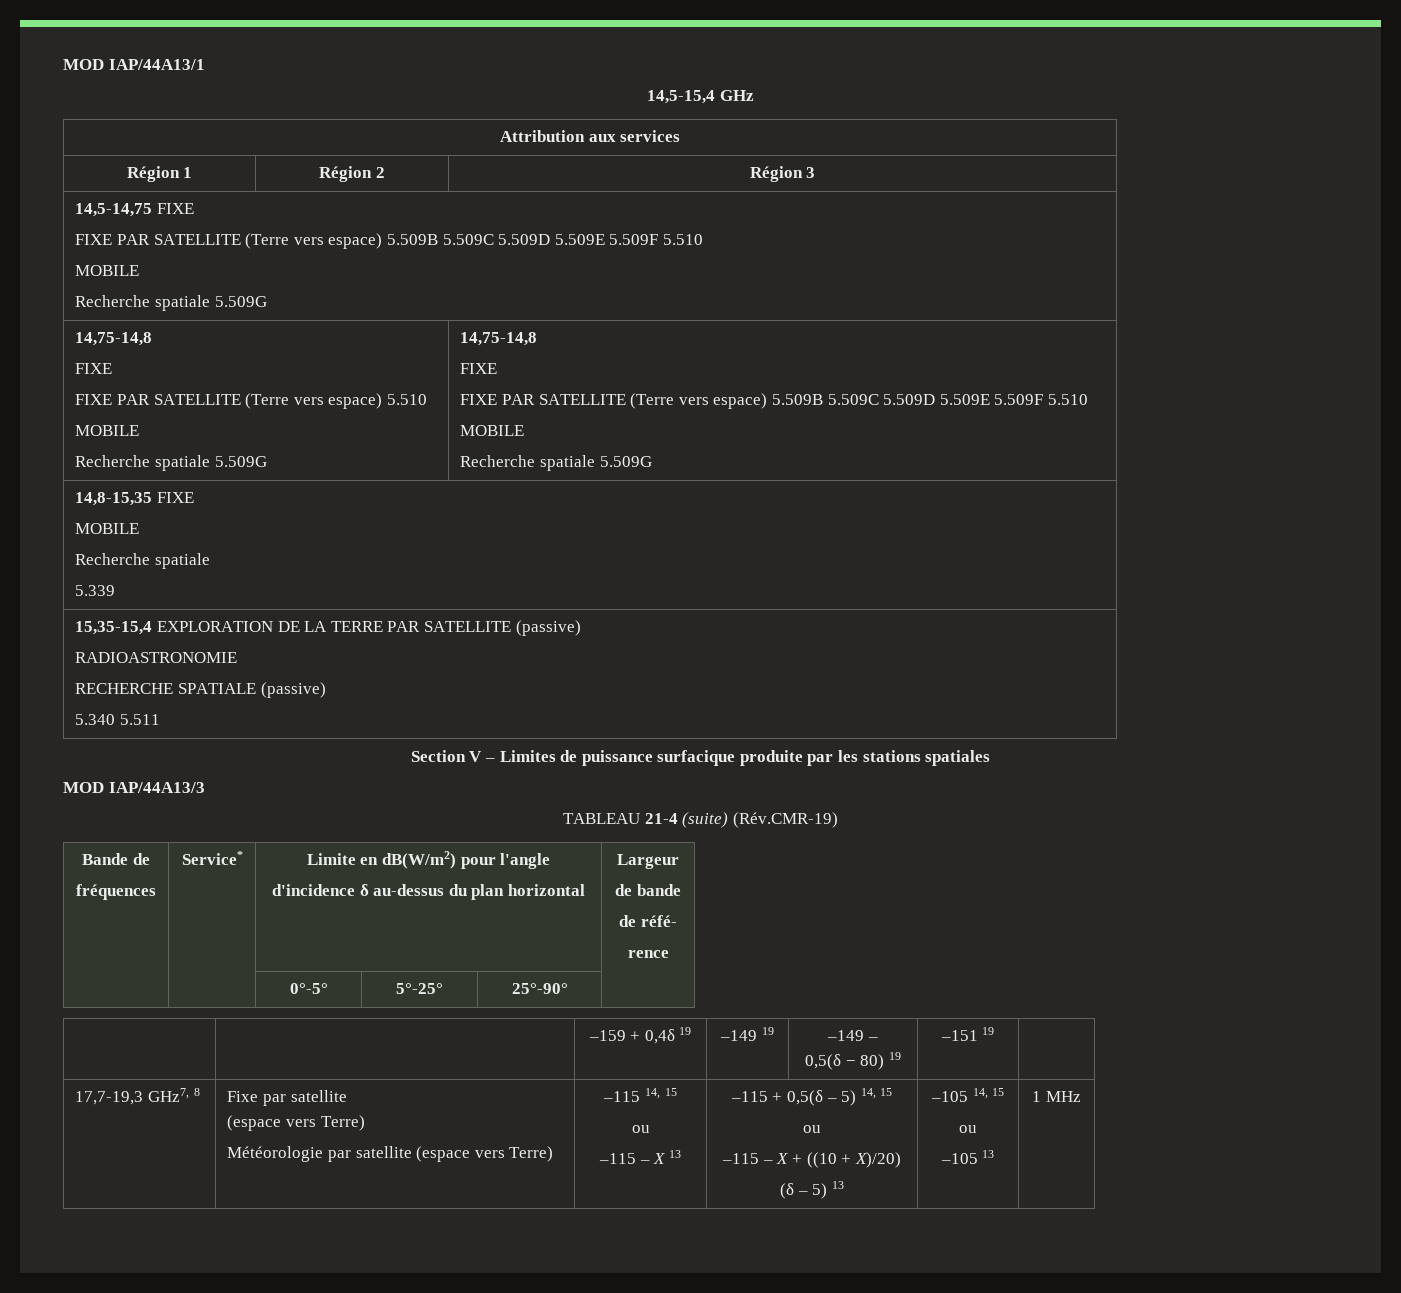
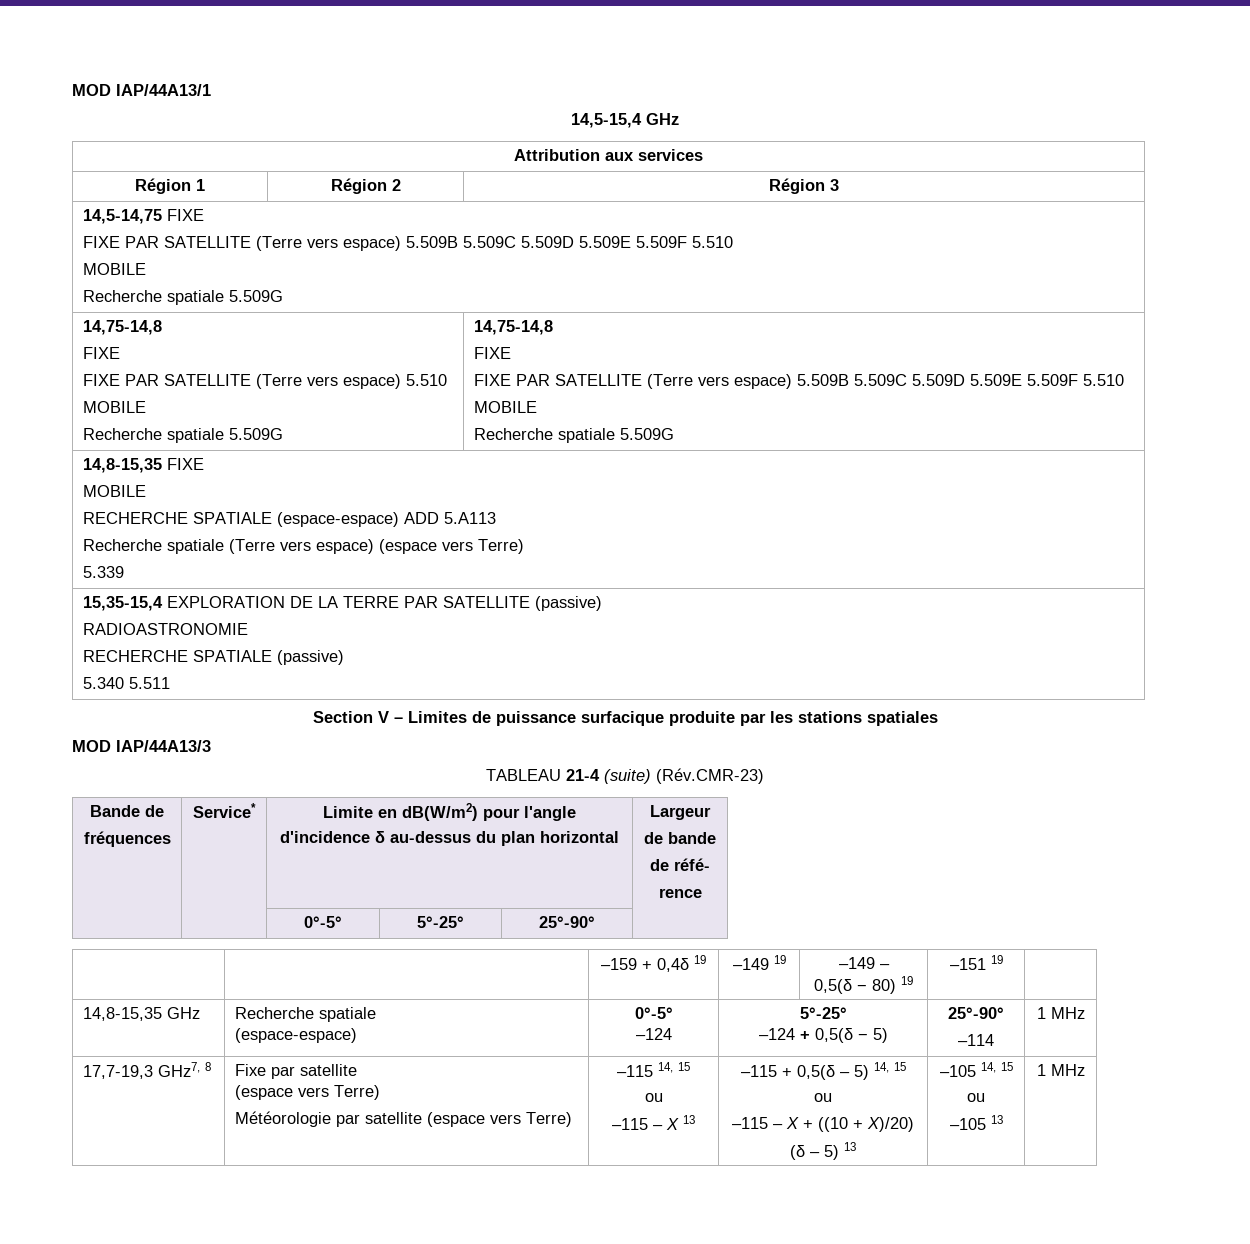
[75,553,211,569] Recherche spatiale -> [82,512,496,527] [82,539,524,554] RECHERCHE SPATIALE (espace-espace) ADD 5.A113 // Recherche spatiale (Terre vers espace) (espace vers Terre)
[732,812,838,828] (Rév.CMR-19) -> [656,768,764,784] (Rév.CMR-23)
(995, 1031) none -> [82,1007,200,1021] [234,1007,376,1022] [234,1028,357,1043] [634,1007,673,1019] [635,1028,672,1040] [799,1007,847,1019] [758,1028,888,1043] [948,1007,1004,1019] [958,1034,994,1046] [1036,1007,1085,1019] // 14,8-15,35 GHz | Recherche spatiale // (espace-espace) | 0°-5° // –124 | 5°-25° // –124 + 0,5(δ − 5) | 25°-90° // –114 | 1 MHz

